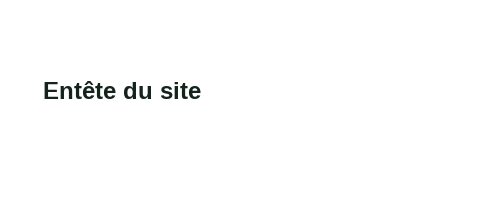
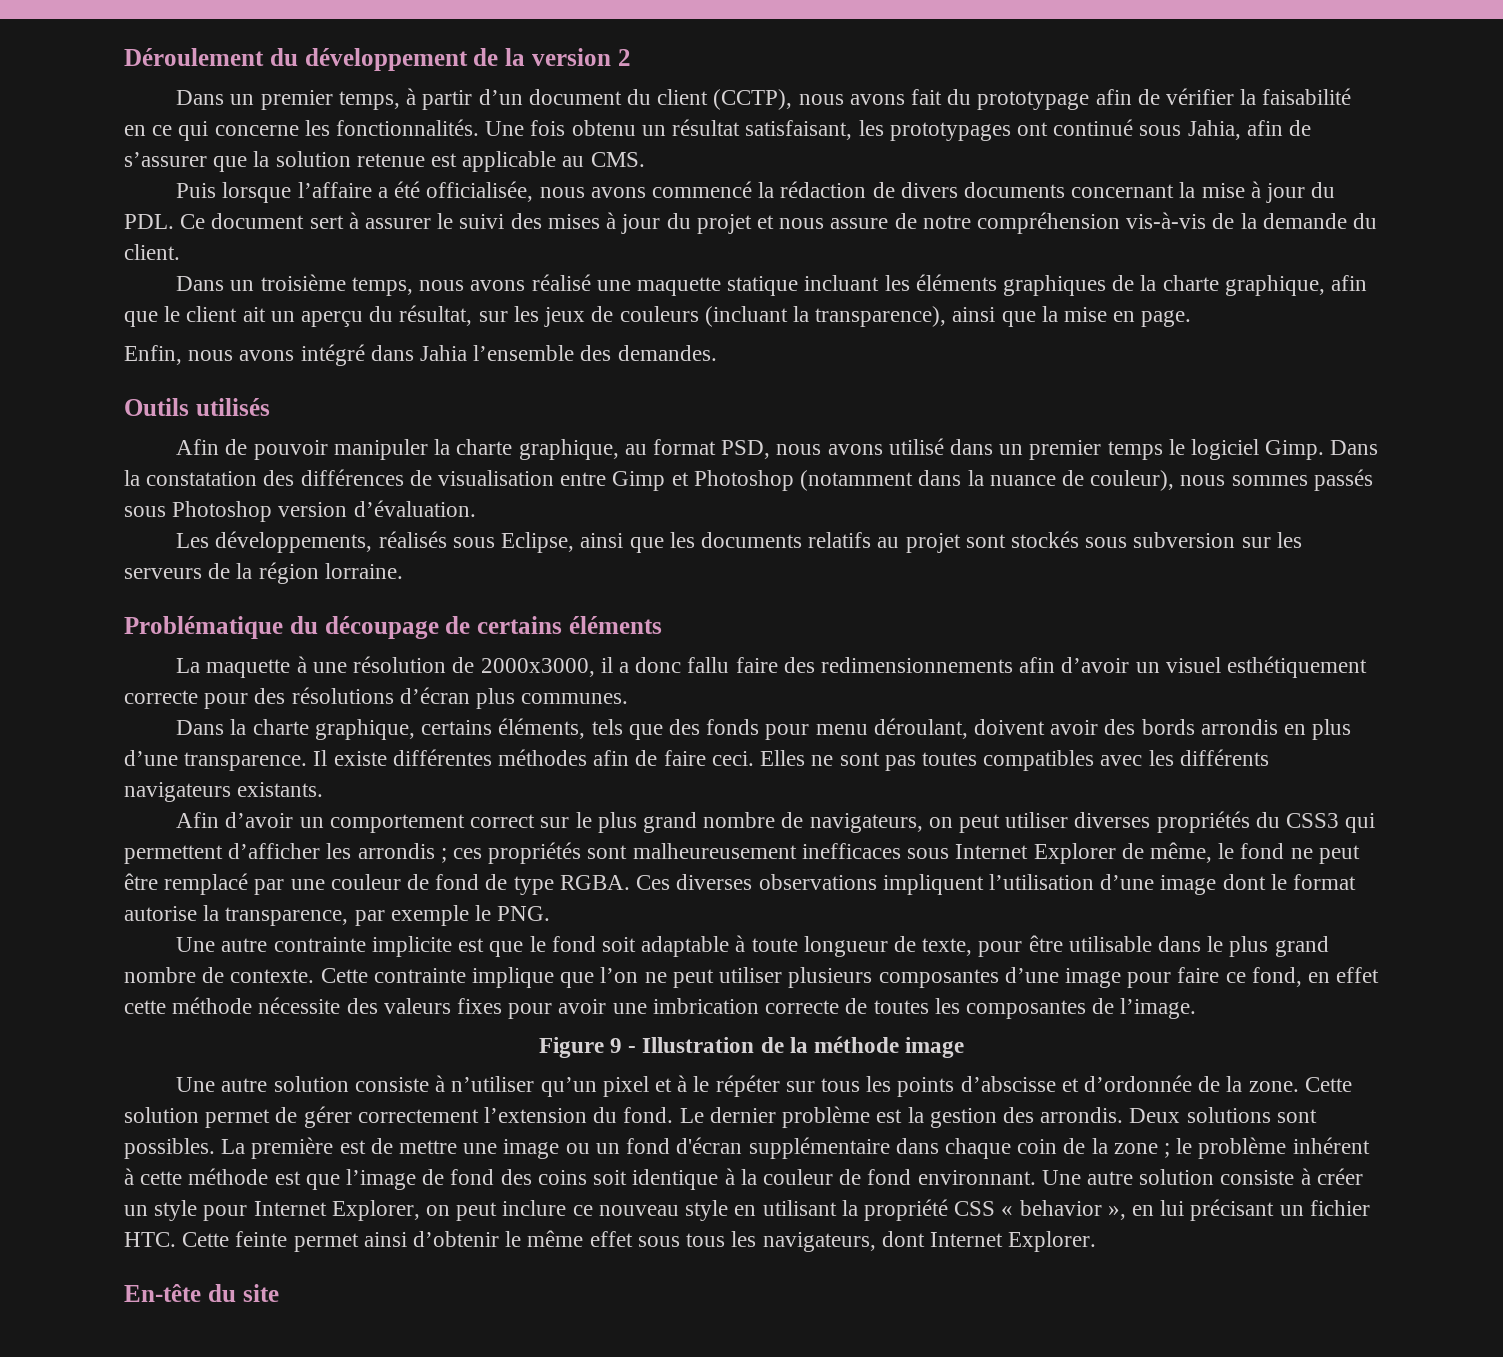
[43,81,116,99] Entête -> [124,48,631,71] [176,88,1352,110] [124,119,1311,141] [124,151,645,172] [176,181,1336,203] [124,212,1378,234] [124,244,180,260] [176,274,1368,296] [124,305,1192,327] [124,344,717,366] [124,398,270,416] [176,438,1379,460] [124,469,1373,491] [124,500,476,522] [176,531,1302,553] [124,562,403,584] [124,616,662,639] [176,656,1368,678] [124,687,629,709] [176,718,1352,740] [124,749,1269,771] [124,782,324,802] [176,811,1376,833] [124,842,1360,864] [124,873,1356,895] [124,905,551,926] [176,935,1329,957] [124,967,1380,988] [124,997,1197,1019] [538,1036,965,1058] [176,1075,1352,1097] [124,1106,1317,1128] [124,1137,1370,1159] [124,1168,1363,1190] [124,1199,1370,1221] [124,1230,1097,1252] [124,1284,201,1302] Déroulement du développement de la version 2 // Dans un premier temps, à partir d’un document du client (CCTP), nous avons fait du prototypage afin de vérifier la faisabilité en ce qui concerne les fonctionnalités. Une fois obtenu un résultat satisfaisant, les prototypages ont continué sous Jahia, afin de s’assurer que la solution retenue est applicable au CMS. // Puis lorsque l’affaire a été officialisée, nous avons commencé la rédaction de divers documents concernant la mise à jour du PDL. Ce document sert à assurer le suivi des mises à jour du projet et nous assure de notre compréhension vis-à-vis de la demande du client. // Dans un troisième temps, nous avons réalisé une maquette statique incluant les éléments graphiques de la charte graphique, afin que le client ait un aperçu du résultat, sur les jeux de couleurs (incluant la transparence), ainsi que la mise en page. // Enfin, nous avons intégré dans Jahia l’ensemble des demandes. // Outils utilisés // Afin de pouvoir manipuler la charte graphique, au format PSD, nous avons utilisé dans un premier temps le logiciel Gimp. Dans la constatation des différences de visualisation entre Gimp et Photoshop (notamment dans la nuance de couleur), nous sommes passés sous Photoshop version d’évaluation. // Les développements, réalisés sous Eclipse, ainsi que les documents relatifs au projet sont stockés sous subversion sur les serveurs de la région lorraine. // Problématique du découpage de certains éléments // La maquette à une résolution de 2000x3000, il a donc fallu faire des redimensionnements afin d’avoir un visuel esthétiquement correcte pour des résolutions d’écran plus communes. // Dans la charte graphique, certains éléments, tels que des fonds pour menu déroulant, doivent avoir des bords arrondis en plus d’une transparence. Il existe différentes méthodes afin de faire ceci. Elles ne sont pas toutes compatibles avec les différents navigateurs existants. // Afin d’avoir un comportement correct sur le plus grand nombre de navigateurs, on peut utiliser diverses propriétés du CSS3 qui permettent d’afficher les arrondis ; ces propriétés sont malheureusement inefficaces sous Internet Explorer de même, le fond ne peut être remplacé par une couleur de fond de type RGBA. Ces diverses observations impliquent l’utilisation d’une image dont le format autorise la transparence, par exemple le PNG. // Une autre contrainte implicite est que le fond soit adaptable à toute longueur de texte, pour être utilisable dans le plus grand nombre de contexte. Cette contrainte implique que l’on ne peut utiliser plusieurs composantes d’une image pour faire ce fond, en effet cette méthode nécessite des valeurs fixes pour avoir une imbrication correcte de toutes les composantes de l’image. // Figure 9 - Illustration de la méthode image // Une autre solution consiste à n’utiliser qu’un pixel et à le répéter sur tous les points d’abscisse et d’ordonnée de la zone. Cette solution permet de gérer correctement l’extension du fond. Le dernier problème est la gestion des arrondis. Deux solutions sont possibles. La première est de mettre une image ou un fond d'écran supplémentaire dans chaque coin de la zone ; le problème inhérent à cette méthode est que l’image de fond des coins soit identique à la couleur de fond environnant. Une autre solution consiste à créer un style pour Internet Explorer, on peut inclure ce nouveau style en utilisant la propriété CSS « behavior », en lui précisant un fichier HTC. Cette feinte permet ainsi d’obtenir le même effet sous tous les navigateurs, dont Internet Explorer. // En-tête

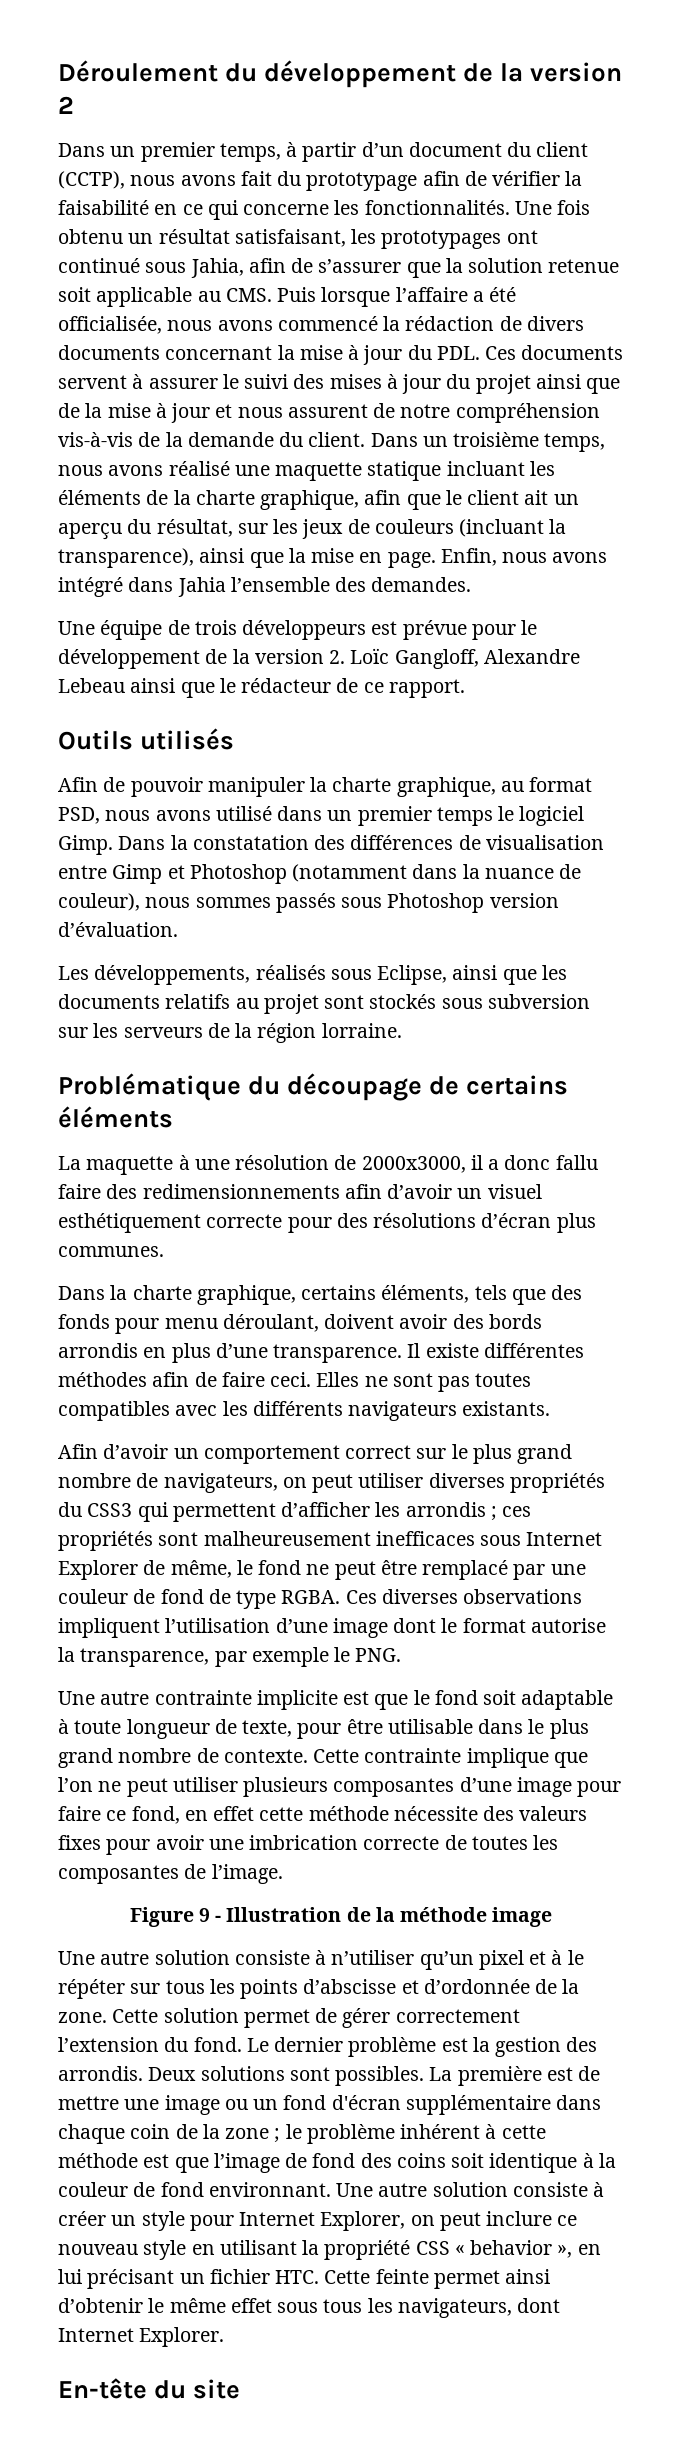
[431,153,458,167] est -> [58,287,91,302] soit
(645, 159) // -> (272, 295) none
[180,213,344,229] Ce document sert -> [485,345,624,360] [58,375,127,389] Ces documents servent
(752, 224) none -> [535,374,621,394] [58,403,211,423] ainsi que de la mise à jour
[830,218,889,229] assure -> [287,404,368,418] assurent
(180, 252) // -> (366, 439) none
[1002,275,1106,296] graphiques -> (141, 497) none
(1192, 318) // -> (436, 560) none
(717, 353) none -> [58,620,538,640] [58,648,580,669] [58,678,465,698] // Une équipe de trois développeurs est prévue pour le développement de la version 2. Loïc Gangloff, Alexandre Lebeau ainsi que le rédacteur de ce rapport.

